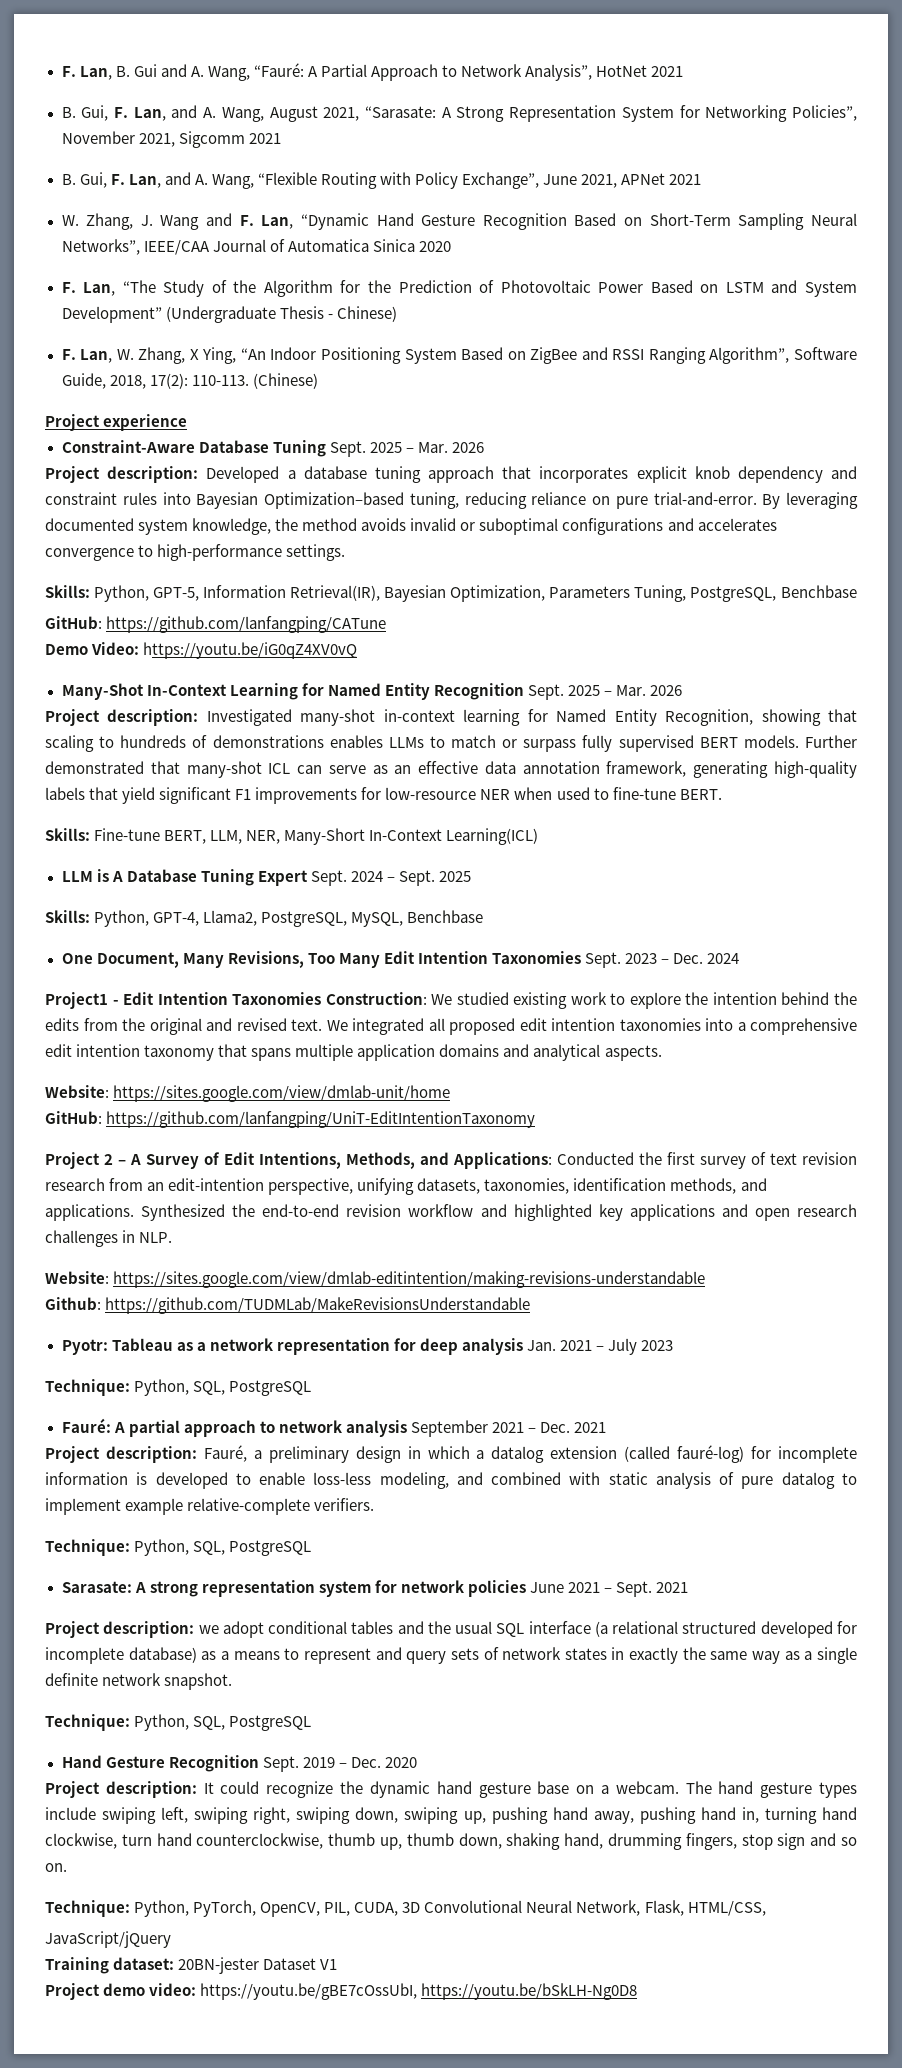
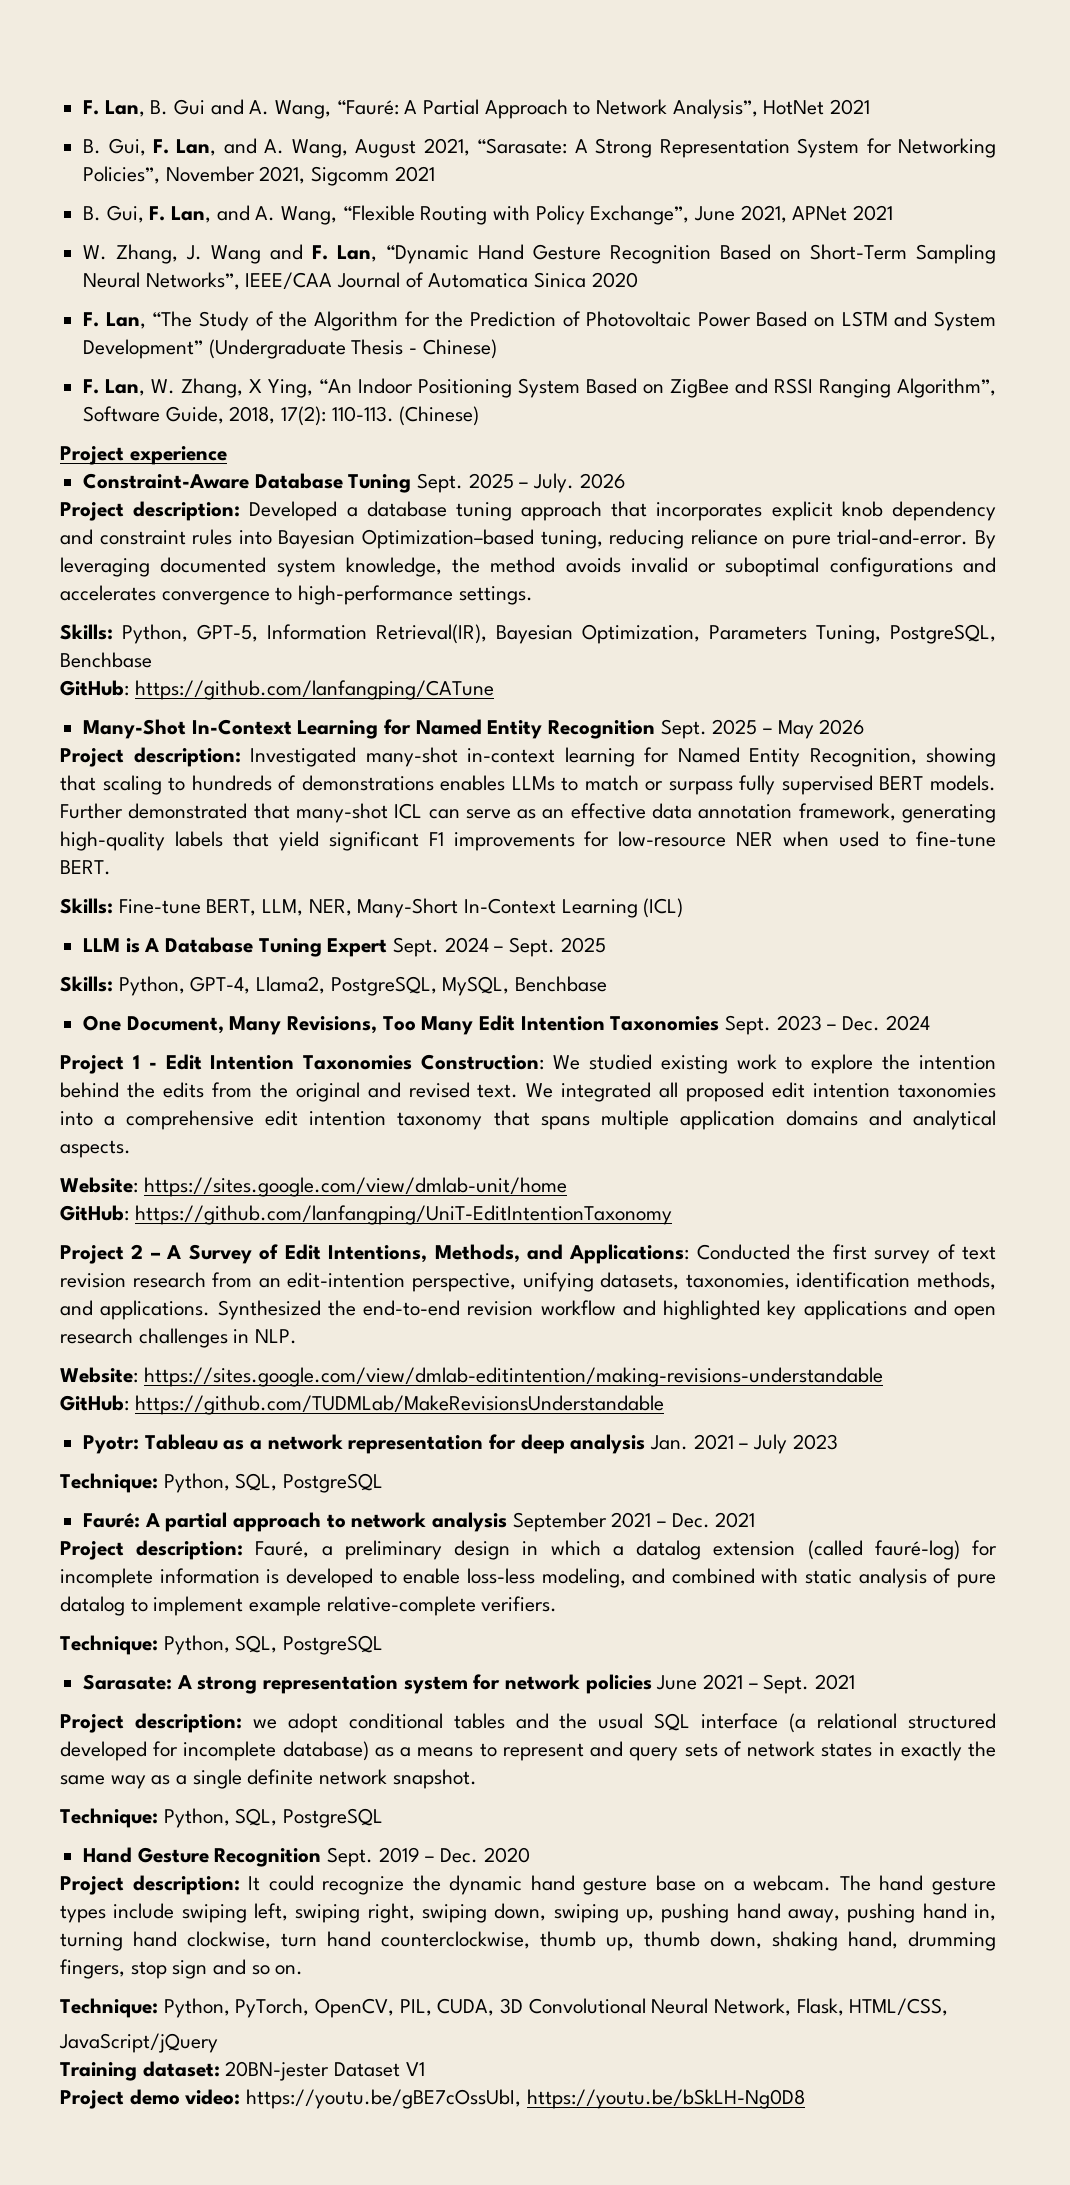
[417,442,448,453] Mar. -> [533,473,575,493] July.
[45,642,358,659] // Demo Video: https://youtu.be/iG0qZ4XV0vQ -> (494, 690) none
[616,685,646,696] Mar. -> [777,720,814,739] May
[446,828,539,845] Learning(ICL) -> [561,898,684,918] Learning (ICL)
[45,992,108,1009] Project1 -> [60,1055,140,1074] Project 1
[45,1297,101,1310] Github: -> [60,1395,129,1411] GitHub:

